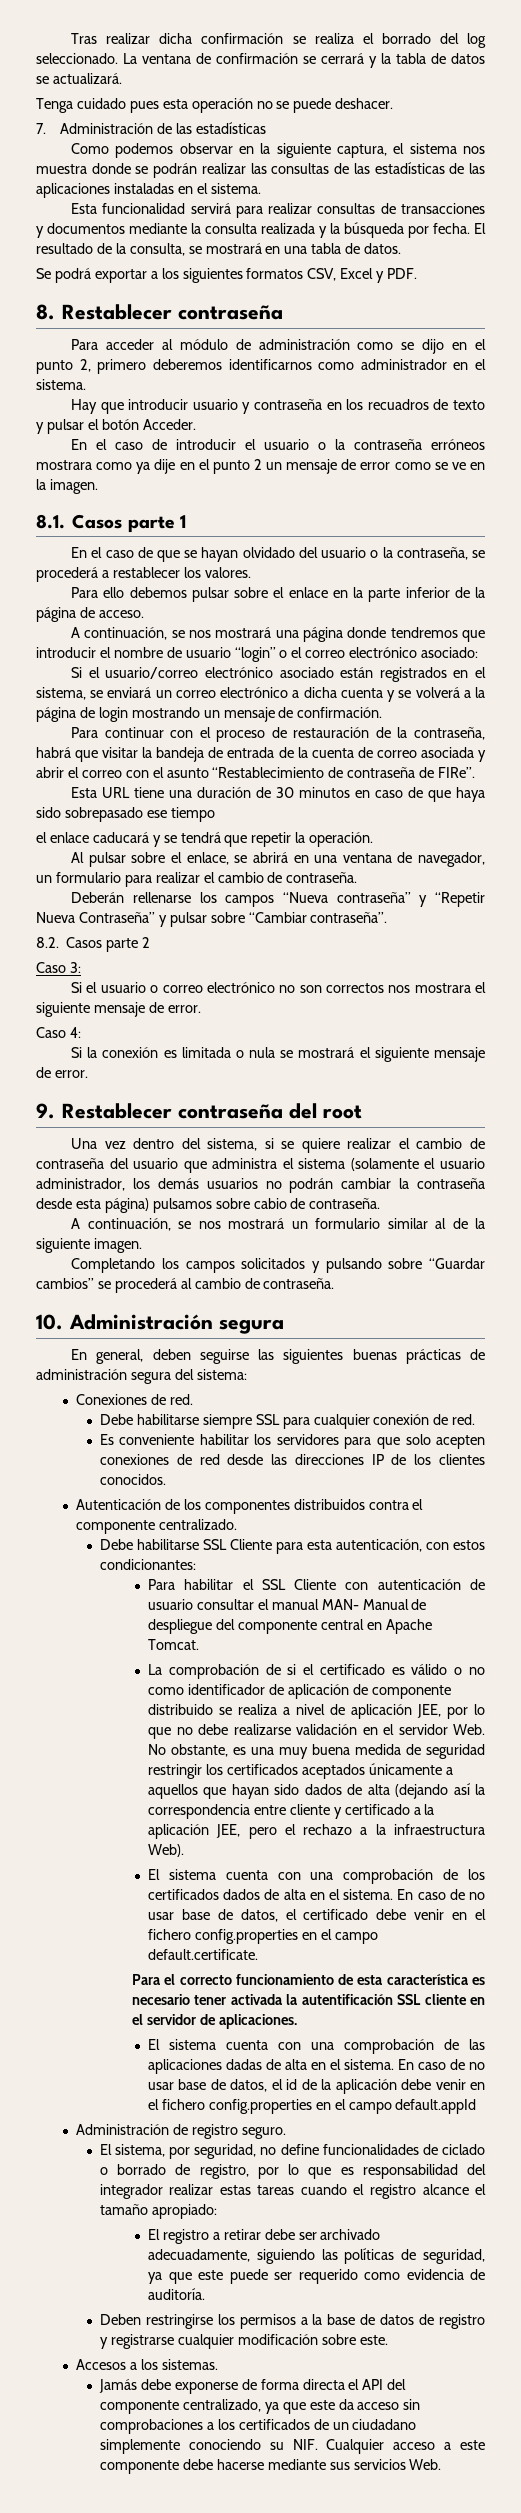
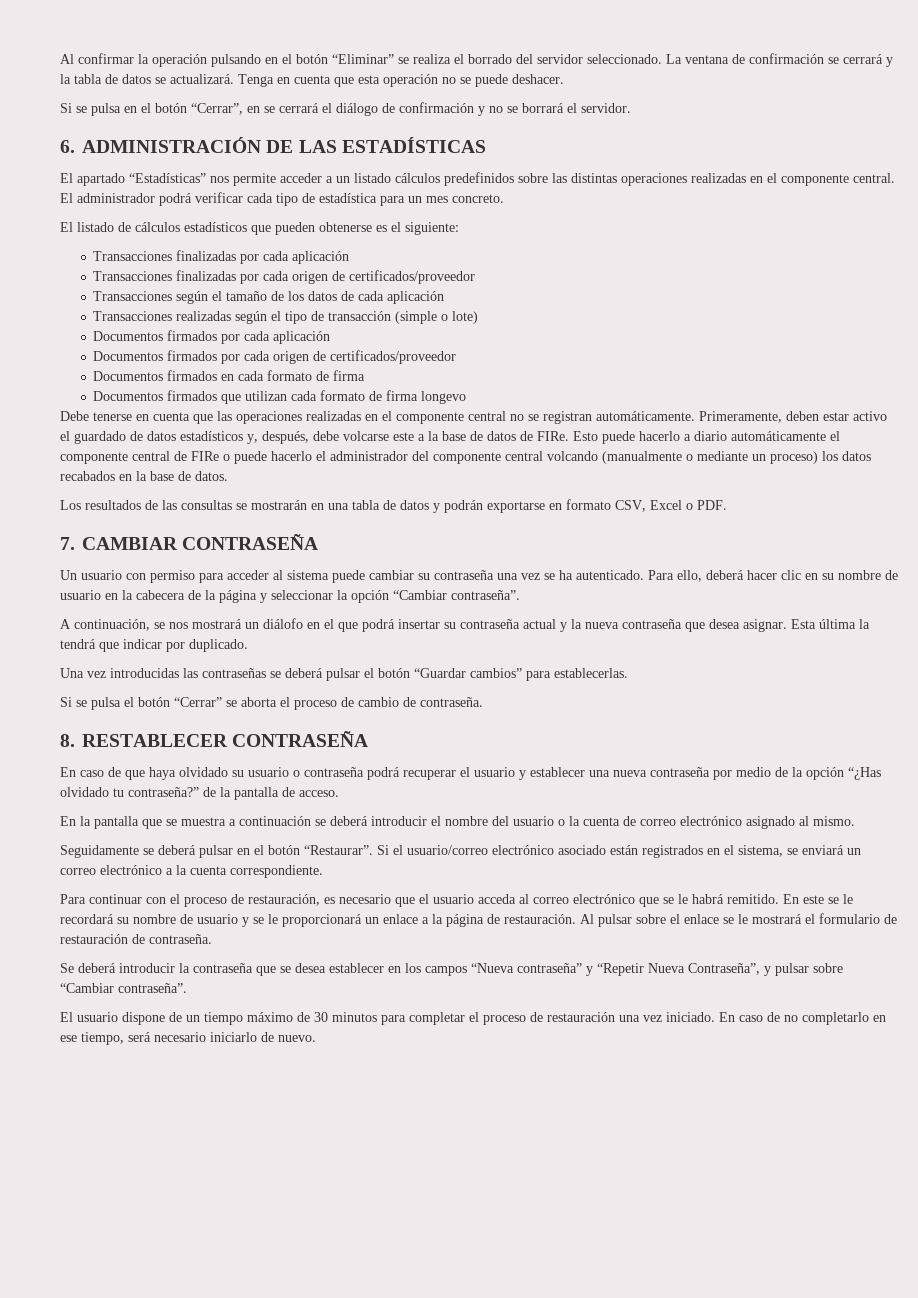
[71,33,284,44] Tras realizar dicha confirmación -> [60,53,394,67] Al confirmar la operación pulsando en el botón “Eliminar”
[467,33,487,48] log -> [537,54,583,64] servidor
[36,98,159,113] // Tenga cuidado pues -> [238,74,354,87] Tenga en cuenta que
[36,122,266,134] [71,143,485,158] [36,162,486,178] [36,183,261,198] [71,203,485,218] [36,222,486,238] [36,243,402,256] [36,268,304,283] 7. Administración de las estadísticas // Como podemos observar en la siguiente captura, el sistema nos muestra donde se podrán realizar las consultas de las estadísticas de las aplicaciones instaladas en el sistema. // Esta funcionalidad servirá para realizar consultas de transacciones y documentos mediante la consulta realizada y la búsqueda por fecha. El resultado de la consulta, se mostrará en una tabla de datos. // Se podrá exportar a los siguientes formatos -> [60,102,631,116] [60,137,486,153] [60,172,895,186] [60,192,504,206] [60,222,459,235] [93,250,350,264] [93,270,476,284] [93,291,445,304] [93,311,479,324] [93,330,331,344] [93,350,457,364] [93,370,366,381] [93,390,467,404] [60,411,887,424] [60,431,840,444] [60,451,871,464] [60,471,228,481] [60,499,611,513] Si se pulsa en el botón “Cerrar”, en se cerrará el diálogo de confirmación y no se borrará el servidor. // 6. ADMINISTRACIÓN DE LAS ESTADÍSTICAS // El apartado “Estadísticas” nos permite acceder a un listado cálculos predefinidos sobre las distintas operaciones realizadas en el componente central. El administrador podrá verificar cada tipo de estadística para un mes concreto. // El listado de cálculos estadísticos que pueden obtenerse es el siguiente: // Transacciones finalizadas por cada aplicación // Transacciones finalizadas por cada origen de certificados/proveedor // Transacciones según el tamaño de los datos de cada aplicación // Transacciones realizadas según el tipo de transacción (simple o lote) // Documentos firmados por cada aplicación // Documentos firmados por cada origen de certificados/proveedor // Documentos firmados en cada formato de firma // Documentos firmados que utilizan cada formato de firma longevo // Debe tenerse en cuenta que las operaciones realizadas en el componente central no se registran automáticamente. Primeramente, deben estar activo el guardado de datos estadísticos y, después, debe volcarse este a la base de datos de FIRe. Esto puede hacerlo a diario automáticamente el componente central de FIRe o puede hacerlo el administrador del componente central volcando (manualmente o mediante un proceso) los datos recabados en la base de datos. // Los resultados de las consultas se mostrarán en una tabla de datos y podrán exportarse en formato
[376,271,385,283] y -> [686,503,693,510] o
[36,304,284,320] [71,339,487,354] [36,359,486,374] [36,379,86,390] [71,399,486,414] [36,419,196,434] [71,439,485,450] [36,459,485,474] [36,479,98,494] [36,514,186,533] [71,547,485,562] [36,567,251,582] [71,587,485,602] [36,607,144,622] [71,627,485,642] [36,647,479,662] 8. Restablecer contraseña // Para acceder al módulo de administración como se dijo en el punto 2, primero deberemos identificarnos como administrador en el sistema. // Hay que introducir usuario y contraseña en los recuadros de texto y pulsar el botón Acceder. // En el caso de introducir el usuario o la contraseña erróneos mostrara como ya dije en el punto 2 un mensaje de error como se ve en la imagen. // 8.1. Casos parte 1 // En el caso de que se hayan olvidado del usuario o la contraseña, se procederá a restablecer los valores. // Para ello debemos pulsar sobre el enlace en la parte inferior de la página de acceso. // A continuación, se nos mostrará una página donde tendremos que introducir el nombre de usuario “login” o el correo electrónico asociado: // -> [60,534,319,550] [60,570,898,583] [60,590,520,603] [60,618,870,632] [60,639,248,652] [60,668,628,681] [60,697,483,710] [60,731,369,747] [60,767,881,780] [60,787,339,800] [60,816,855,829] [60,845,373,858] 7. CAMBIAR CONTRASEÑA // Un usuario con permiso para acceder al sistema puede cambiar su contraseña una vez se ha autenticado. Para ello, deberá hacer clic en su nombre de usuario en la cabecera de la página y seleccionar la opción “Cambiar contraseña”. // A continuación, se nos mostrará un diálofo en el que podrá insertar su contraseña actual y la nueva contraseña que desea asignar. Esta última la tendrá que indicar por duplicado. // Una vez introducidas las contraseñas se deberá pulsar el botón “Guardar cambios” para establecerlas. // Si se pulsa el botón “Cerrar” se aborta el proceso de cambio de contraseña. // 8. RESTABLECER CONTRASEÑA // En caso de que haya olvidado su usuario o contraseña podrá recuperar el usuario y establecer una nueva contraseña por medio de la opción “¿Has olvidado tu contraseña?” de la pantalla de acceso. // En la pantalla que se muestra a continuación se deberá introducir el nombre del usuario o la cuenta de correo electrónico asignado al mismo. // Seguidamente se deberá pulsar en el botón “Restaurar”.
[303,687,485,702] [36,707,383,722] dicha cuenta y se volverá a la página de login mostrando un mensaje de confirmación. -> [176,865,323,878] la cuenta correspondiente.
[293,727,485,740] [36,747,487,762] [36,767,476,778] [71,787,485,802] [36,807,215,822] [36,832,374,847] [71,852,486,867] [36,872,358,887] [71,892,191,903] restauración de la contraseña, habrá que visitar la bandeja de entrada de la cuenta de correo asociada y abrir el correo con el asunto “Restablecimiento de contraseña de FIRe”. // Esta URL tiene una duración de 30 minutos en caso de que haya sido sobrepasado ese tiempo // el enlace caducará y se tendrá que repetir la operación. // Al pulsar sobre el enlace, se abrirá en una ventana de navegador, un formulario para realizar el cambio de contraseña. // Deberán rellenarse -> [248,894,853,907] [60,913,897,927] [60,934,212,944] [60,963,401,976] restauración, es necesario que el usuario acceda al correo electrónico que se le habrá remitido. En este se le recordará su nombre de usuario y se le proporcionará un enlace a la página de restauración. Al pulsar sobre el enlace se le mostrará el formulario de restauración de contraseña. // Se deberá introducir la contraseña que se desea establecer en
[78,912,155,923] Contraseña” -> [688,963,760,975] Contraseña”,
[36,937,151,952] [36,962,81,973] [71,982,486,993] [36,1002,201,1017] [36,1027,81,1038] [71,1047,486,1062] [36,1067,88,1078] [36,1103,363,1119] [71,1138,485,1153] [36,1158,485,1173] [36,1178,485,1193] [36,1198,381,1213] [71,1218,485,1231] [36,1238,142,1253] [71,1258,485,1273] [36,1278,335,1293] [36,1314,285,1334] [71,1349,486,1364] [36,1369,247,1384] [75,1394,193,1405] [99,1414,476,1429] [99,1434,486,1449] [99,1454,485,1465] [99,1474,166,1485] [75,1499,424,1514] [75,1519,237,1534] [99,1539,486,1554] [99,1559,196,1570] [147,1579,486,1590] [147,1599,427,1610] [147,1619,432,1634] [147,1639,199,1650] [147,1664,486,1679] [147,1684,451,1699] [147,1704,486,1719] [147,1724,486,1739] [147,1744,486,1759] [147,1763,453,1779] [147,1783,486,1799] [147,1804,435,1819] [147,1824,486,1839] [147,1844,184,1857] [147,1869,485,1884] [147,1889,485,1900] [147,1909,486,1922] [147,1929,378,1944] [147,1949,258,1960] [132,1974,486,1985] [132,1994,486,2005] [132,2014,297,2029] [147,2039,486,2054] [147,2059,486,2074] [147,2079,485,2094] [147,2099,477,2114] [75,2124,286,2139] [99,2144,486,2159] [99,2164,486,2179] [99,2184,487,2199] [99,2204,217,2219] [147,2229,381,2244] [147,2248,486,2264] [147,2269,486,2284] [147,2288,205,2300] [99,2314,485,2329] [99,2334,388,2349] [75,2359,218,2370] [98,2379,407,2394] [99,2399,421,2414] [99,2419,417,2434] [99,2439,486,2454] [99,2459,442,2474] 8.2. Casos parte 2 // Caso 3: // Si el usuario o correo electrónico no son correctos nos mostrara el siguiente mensaje de error. // Caso 4: // Si la conexión es limitada o nula se mostrará el siguiente mensaje de error. // 9. Restablecer contraseña del root // Una vez dentro del sistema, si se quiere realizar el cambio de contraseña del usuario que administra el sistema (solamente el usuario administrador, los demás usuarios no podrán cambiar la contraseña desde esta página) pulsamos sobre cabio de contraseña. // A continuación, se nos mostrará un formulario similar al de la siguiente imagen. // Completando los campos solicitados y pulsando sobre “Guardar cambios” se procederá al cambio de contraseña. // 10. Administración segura // En general, deben seguirse las siguientes buenas prácticas de administración segura del sistema: // Conexiones de red. // Debe habilitarse siempre SSL para cualquier conexión de red. // Es conveniente habilitar los servidores para que solo acepten conexiones de red desde las direcciones IP de los clientes conocidos. // Autenticación de los componentes distribuidos contra el componente centralizado. // Debe habilitarse SSL Cliente para esta autenticación, con estos condicionantes: // Para habilitar el SSL Cliente con autenticación de usuario consultar el manual MAN- Manual de despliegue del componente central en Apache Tomcat. // La comprobación de si el certificado es válido o no como identificador de aplicación de componente distribuido se realiza a nivel de aplicación JEE, por lo que no debe realizarse validación en el servidor Web. No obstante, es una muy buena medida de seguridad restringir los certificados aceptados únicamente a aquellos que hayan sido dados de alta (dejando así la correspondencia entre cliente y certificado a la aplicación JEE, pero el rechazo a la infraestructura Web). // El sistema cuenta con una comprobación de los certificados dados de alta en el sistema. En caso de no usar base de datos, el certificado debe venir en el fichero config.properties en el campo default.certificate. // Para el correcto funcionamiento de esta característica es necesario tener activada la autentificación SSL cliente en el servidor de aplicaciones. // El sistema cuenta con una comprobación de las aplicaciones dadas de alta en el sistema. En caso de no usar base de datos, el id de la aplicación debe venir en el fichero config.properties en el campo default.appId // Administración de registro seguro. // El sistema, por seguridad, no define funcionalidades de ciclado o borrado de registro, por lo que es responsabilidad del integrador realizar estas tareas cuando el registro alcance el tamaño apropiado: // El registro a retirar debe ser archivado adecuadamente, siguiendo las políticas de seguridad, ya que este puede ser requerido como evidencia de auditoría. // Deben restringirse los permisos a la base de datos de registro y registrarse cualquier modificación sobre este. // Accesos a los sistemas. // Jamás debe exponerse de forma directa el API del componente centralizado, ya que este da acceso sin comprobaciones a los certificados de un ciudadano simplemente conociendo su NIF. Cualquier acceso a este componente debe hacerse mediante sus servicios Web. -> [60,1012,886,1025] [60,1032,316,1045] El usuario dispone de un tiempo máximo de 30 minutos para completar el proceso de restauración una vez iniciado. En caso de no completarlo en ese tiempo, será necesario iniciarlo de nuevo.

